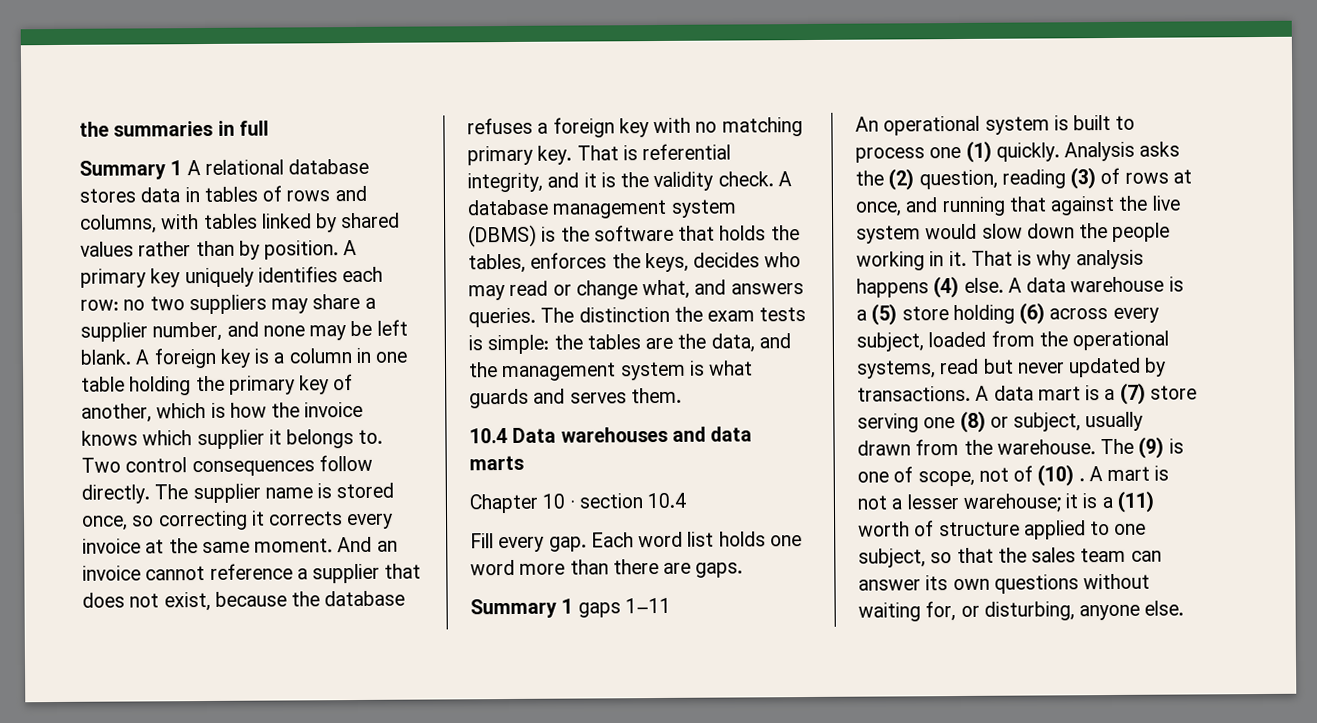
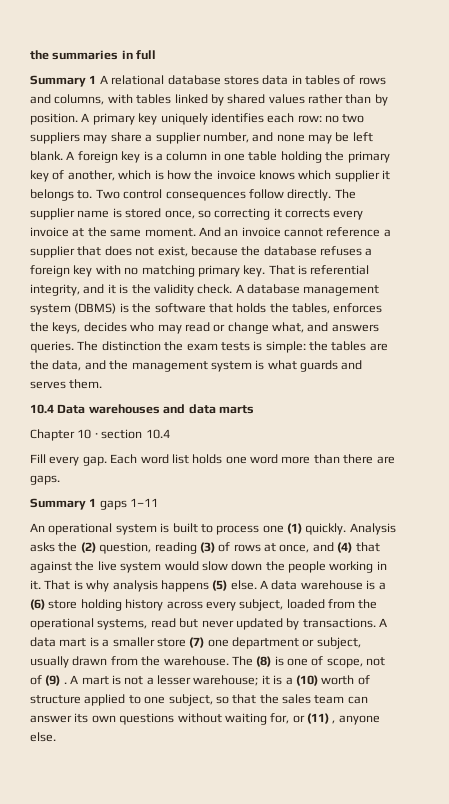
[941,196,1006,217] running -> [337,542,353,553] (4)
[933,276,960,299] (4) -> [212,580,228,591] (5)
[871,303,898,326] (5) -> [30,599,45,610] (6)
[1019,302,1046,325] (6) -> [125,599,164,611] history
[1119,382,1197,405] [857,410,986,434] (7) store serving one (8) -> [112,637,299,649] smaller store (7) one department
[1138,436,1165,459] (9) -> [256,656,272,667] (8)
[1037,464,1075,487] (10) -> [45,675,61,686] (9)
[1116,490,1155,513] (11) -> [295,675,318,686] (10)
[983,601,1075,621] disturbing, -> [307,713,336,724] (11) ,

